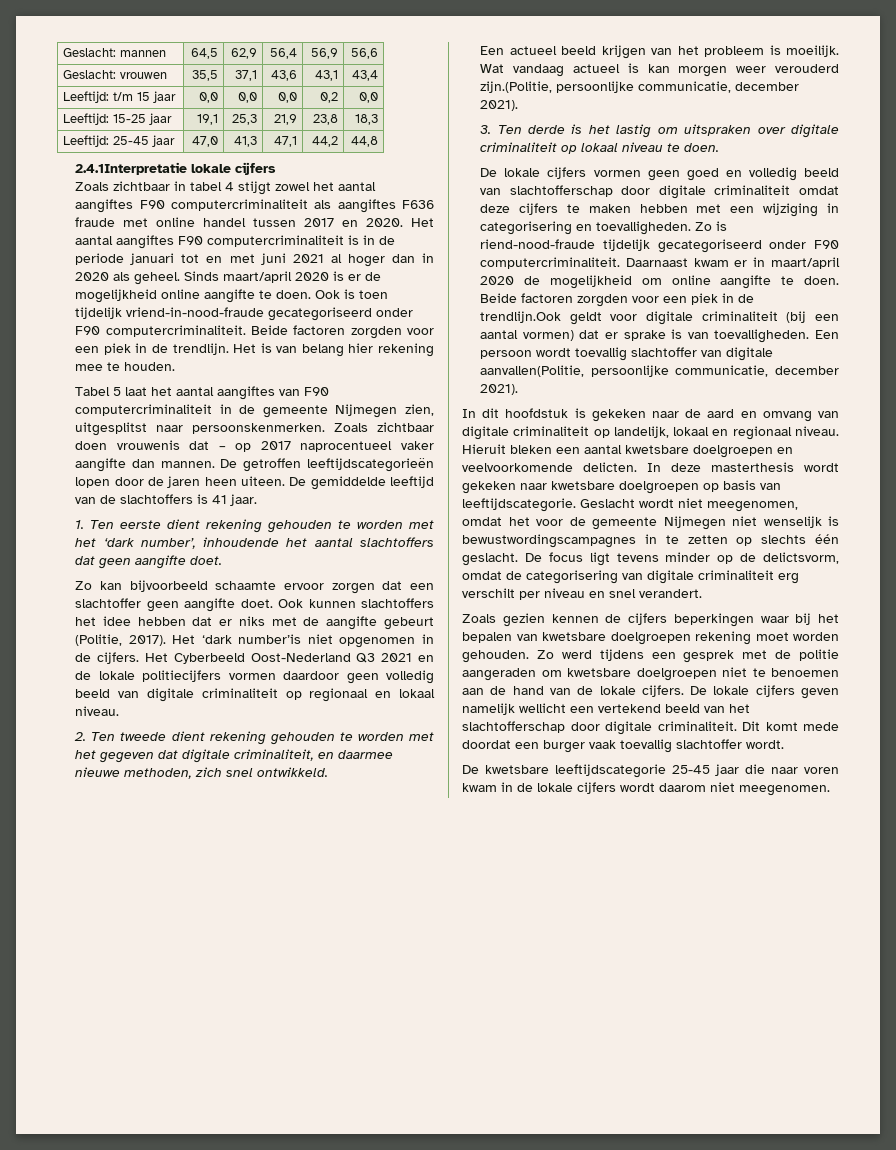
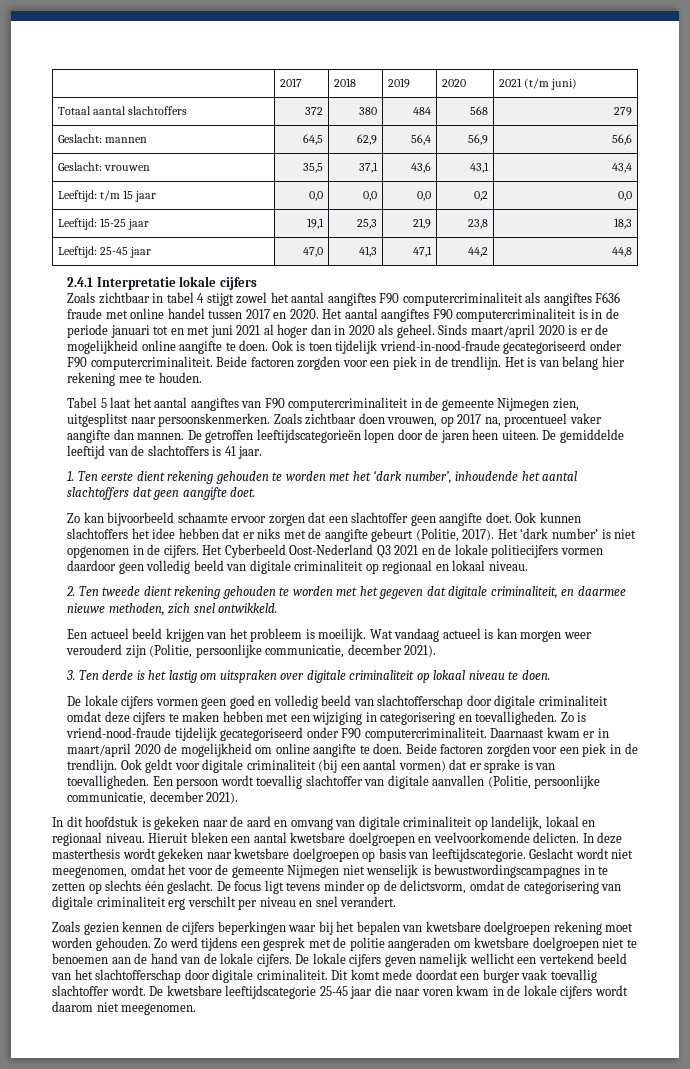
(63, 52) none -> [279,78,302,87] [333,78,356,87] [387,78,410,88] [441,79,466,87] [498,78,578,90] [57,106,188,115] [305,107,324,115] [359,107,378,115] [413,107,432,115] [470,106,489,115] [614,107,633,116] | 2017 | 2018 | 2019 | 2020 | 2021 (t/m juni) // Totaal aantal slachtoffers | 372 | 380 | 484 | 568 | 279 //
[75,162,188,175] 2.4.1Interpretatie -> [67,277,176,290] 2.4.1 Interpretatie
[116,440,393,452] vrouwenis dat – op 2017 naprocentueel -> [387,413,568,427] vrouwen, op 2017 na, procentueel
[238,634,302,644] number’is -> [551,528,611,539] number’ is
[480,81,553,93] zijn.(Politie, -> [125,644,193,658] zijn (Politie,
[480,239,596,249] riend-nood-fraude -> [66,727,172,738] vriend-nood-fraude
[480,311,562,323] trendlijn.Ook -> [67,759,142,773] trendlijn. Ook
[480,365,585,377] aanvallen(Politie, -> [432,775,531,789] aanvallen (Politie,
(784, 744) // -> (146, 990) none

